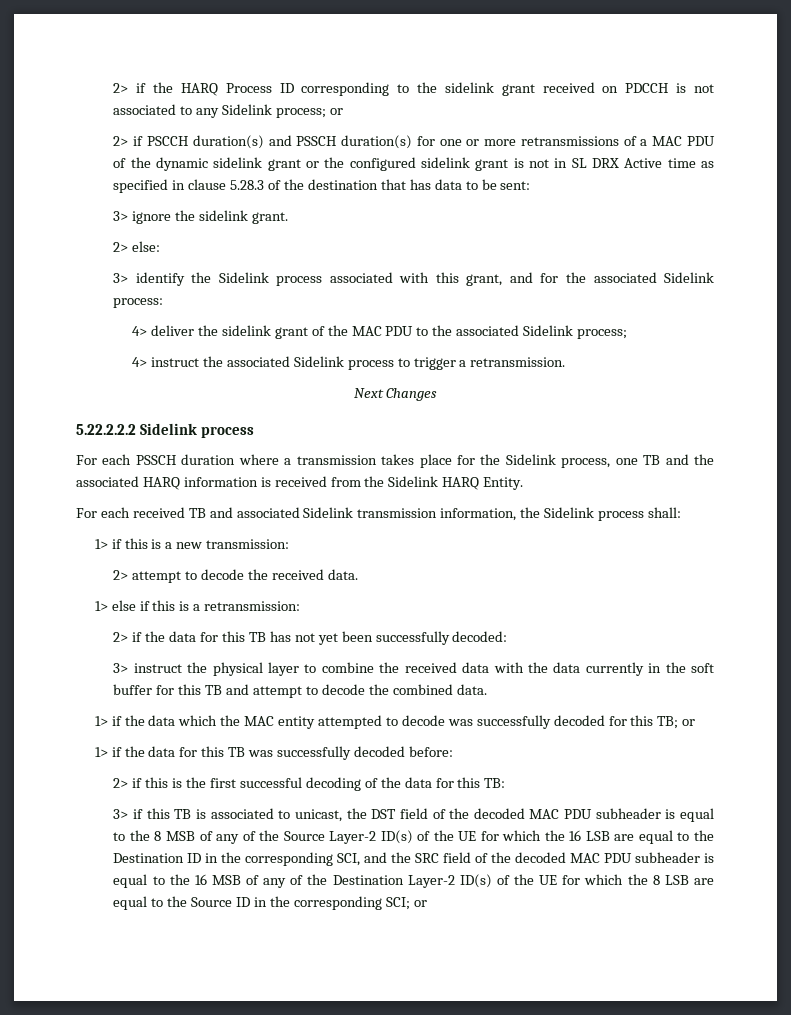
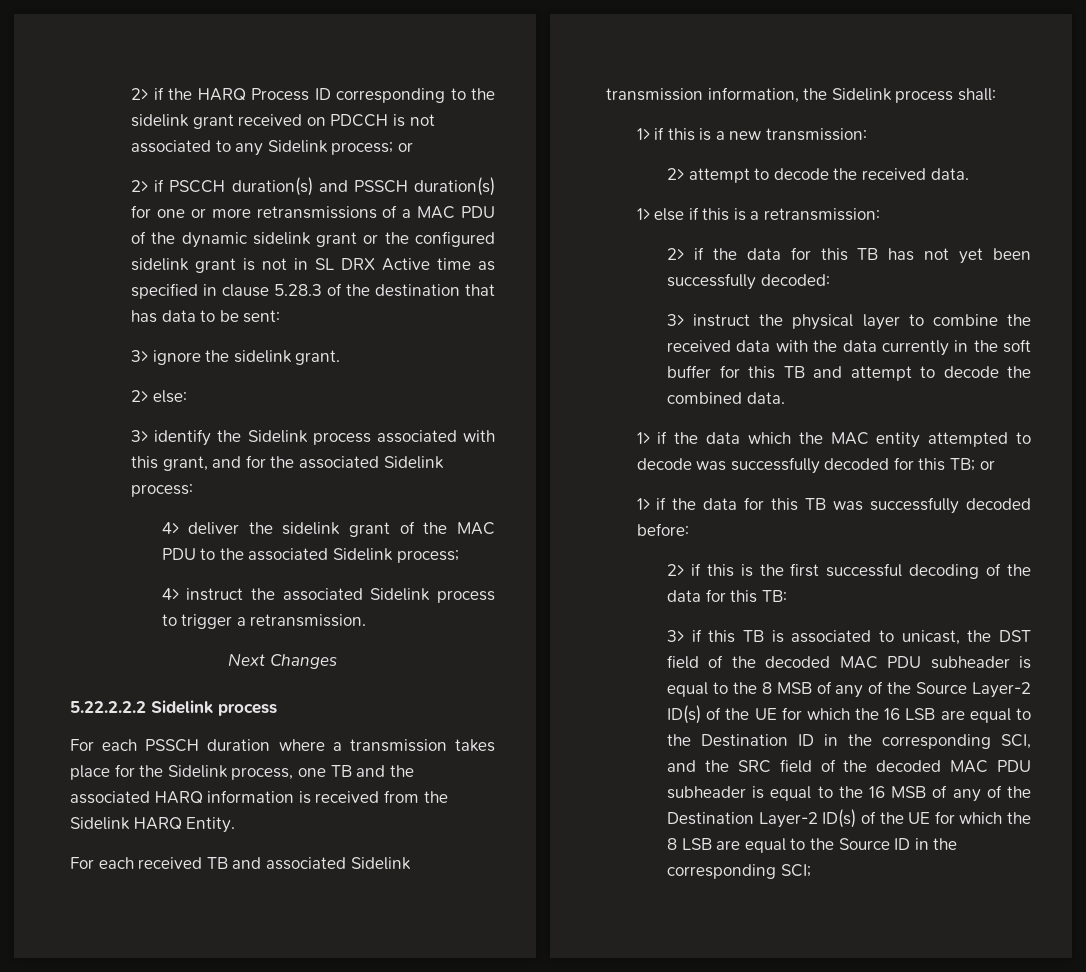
[413,900,427,907] or -> (811, 870) none

